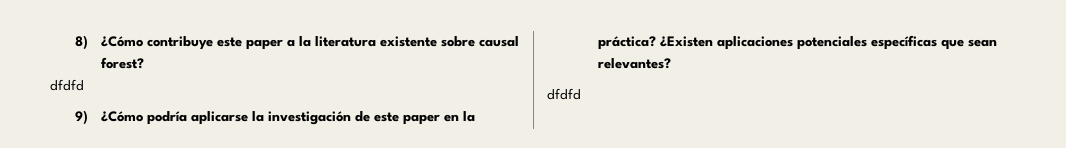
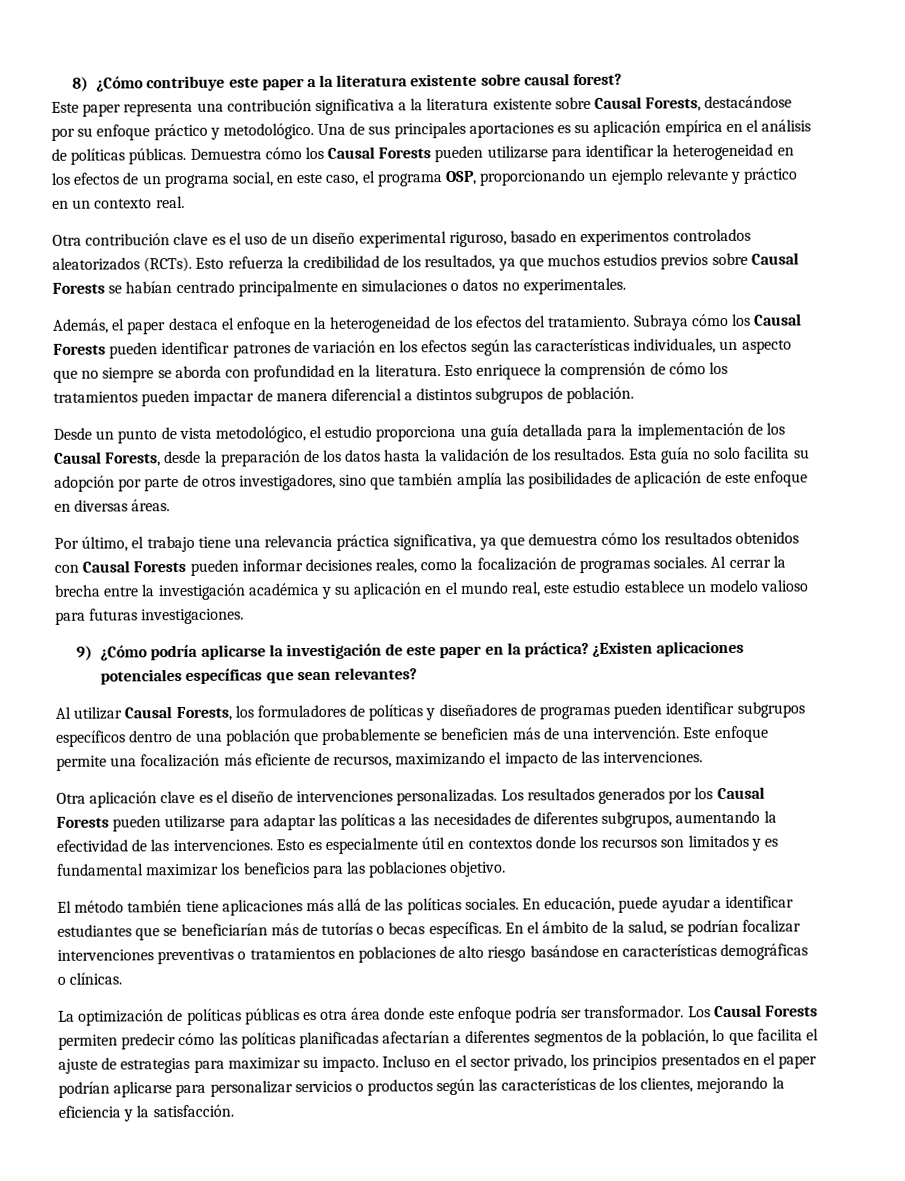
[50,79,84,91] dfdfd -> [51,95,793,117] [51,119,812,141] [51,143,794,165] [51,167,799,189] [52,195,185,209] [52,228,751,248] [52,252,799,273] [52,277,626,297] [52,313,803,335] [53,338,792,359] [53,361,728,383] [53,386,634,407] [53,422,785,444] [53,446,810,467] [54,470,808,492] [54,499,171,512] [54,531,799,553] [54,555,786,576] [54,579,810,601] [55,608,245,625] Este paper representa una contribución significativa a la literatura existente sobre Causal Forests, destacándose por su enfoque práctico y metodológico. Una de sus principales aportaciones es su aplicación empírica en el análisis de políticas públicas. Demuestra cómo los Causal Forests pueden utilizarse para identificar la heterogeneidad en los efectos de un programa social, en este caso, el programa OSP, proporcionando un ejemplo relevante y práctico en un contexto real. // Otra contribución clave es el uso de un diseño experimental riguroso, basado en experimentos controlados aleatorizados (RCTs). Esto refuerza la credibilidad de los resultados, ya que muchos estudios previos sobre Causal Forests se habían centrado principalmente en simulaciones o datos no experimentales. // Además, el paper destaca el enfoque en la heterogeneidad de los efectos del tratamiento. Subraya cómo los Causal Forests pueden identificar patrones de variación en los efectos según las características individuales, un aspecto que no siempre se aborda con profundidad en la literatura. Esto enriquece la comprensión de cómo los tratamientos pueden impactar de manera diferencial a distintos subgrupos de población. // Desde un punto de vista metodológico, el estudio proporciona una guía detallada para la implementación de los Causal Forests, desde la preparación de los datos hasta la validación de los resultados. Esta guía no solo facilita su adopción por parte de otros investigadores, sino que también amplía las posibilidades de aplicación de este enfoque en diversas áreas. // Por último, el trabajo tiene una relevancia práctica significativa, ya que demuestra cómo los resultados obtenidos con Causal Forests pueden informar decisiones reales, como la focalización de programas sociales. Al cerrar la brecha entre la investigación académica y su aplicación en el mundo real, este estudio establece un modelo valioso para futuras investigaciones.
[547,88,581,100] dfdfd -> [55,701,805,722] [56,725,769,747] [56,750,704,771] [56,786,765,808] [56,810,777,832] [56,834,778,854] [56,860,507,879] [57,895,794,916] [57,919,802,941] [57,943,809,965] [57,972,123,985] [58,1004,818,1026] [58,1028,819,1050] [58,1052,818,1074] [58,1076,785,1098] [58,1104,234,1122] Al utilizar Causal Forests, los formuladores de políticas y diseñadores de programas pueden identificar subgrupos específicos dentro de una población que probablemente se beneficien más de una intervención. Este enfoque permite una focalización más eficiente de recursos, maximizando el impacto de las intervenciones. // Otra aplicación clave es el diseño de intervenciones personalizadas. Los resultados generados por los Causal Forests pueden utilizarse para adaptar las políticas a las necesidades de diferentes subgrupos, aumentando la efectividad de las intervenciones. Esto es especialmente útil en contextos donde los recursos son limitados y es fundamental maximizar los beneficios para las poblaciones objetivo. // El método también tiene aplicaciones más allá de las políticas sociales. En educación, puede ayudar a identificar estudiantes que se beneficiarían más de tutorías o becas específicas. En el ámbito de la salud, se podrían focalizar intervenciones preventivas o tratamientos en poblaciones de alto riesgo basándose en características demográficas o clínicas. // La optimización de políticas públicas es otra área donde este enfoque podría ser transformador. Los Causal Forests permiten predecir cómo las políticas planificadas afectarían a diferentes segmentos de la población, lo que facilita el ajuste de estrategias para maximizar su impacto. Incluso en el sector privado, los principios presentados en el paper podrían aplicarse para personalizar servicios o productos según las características de los clientes, mejorando la eficiencia y la satisfacción.

